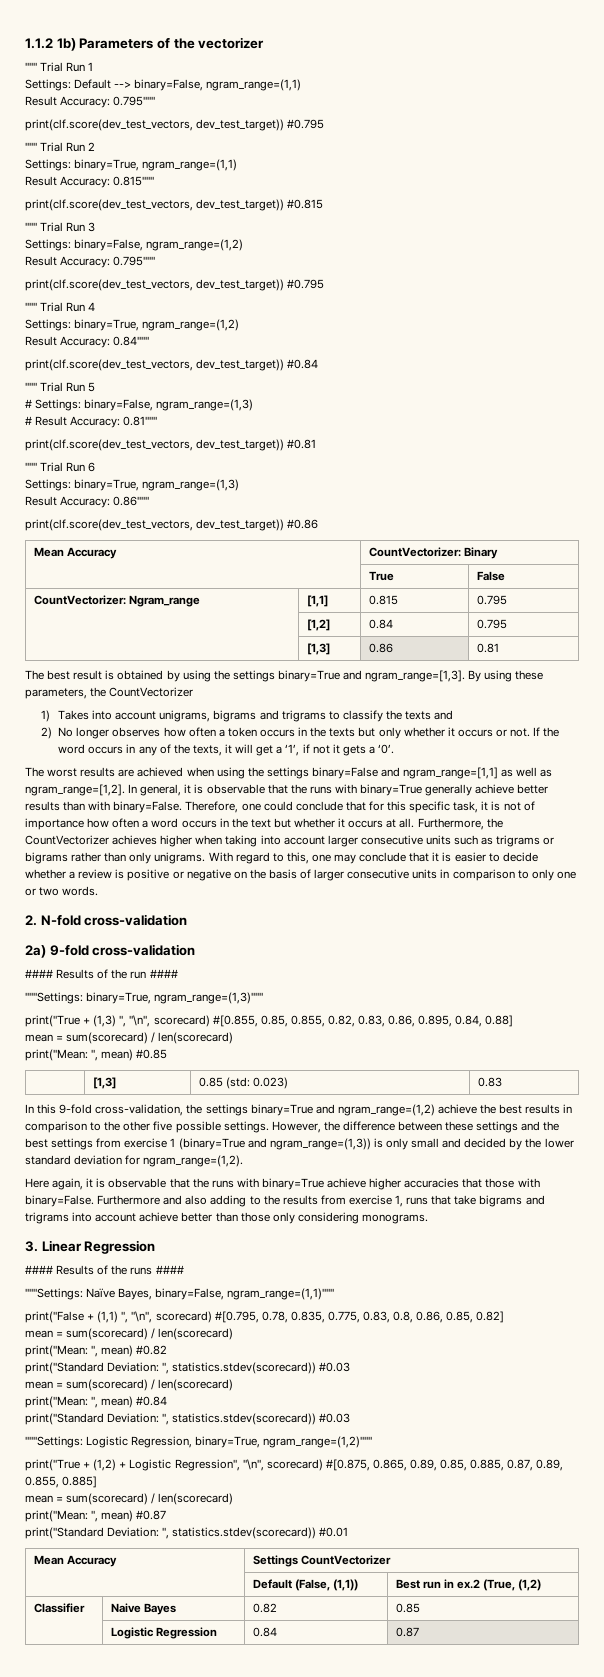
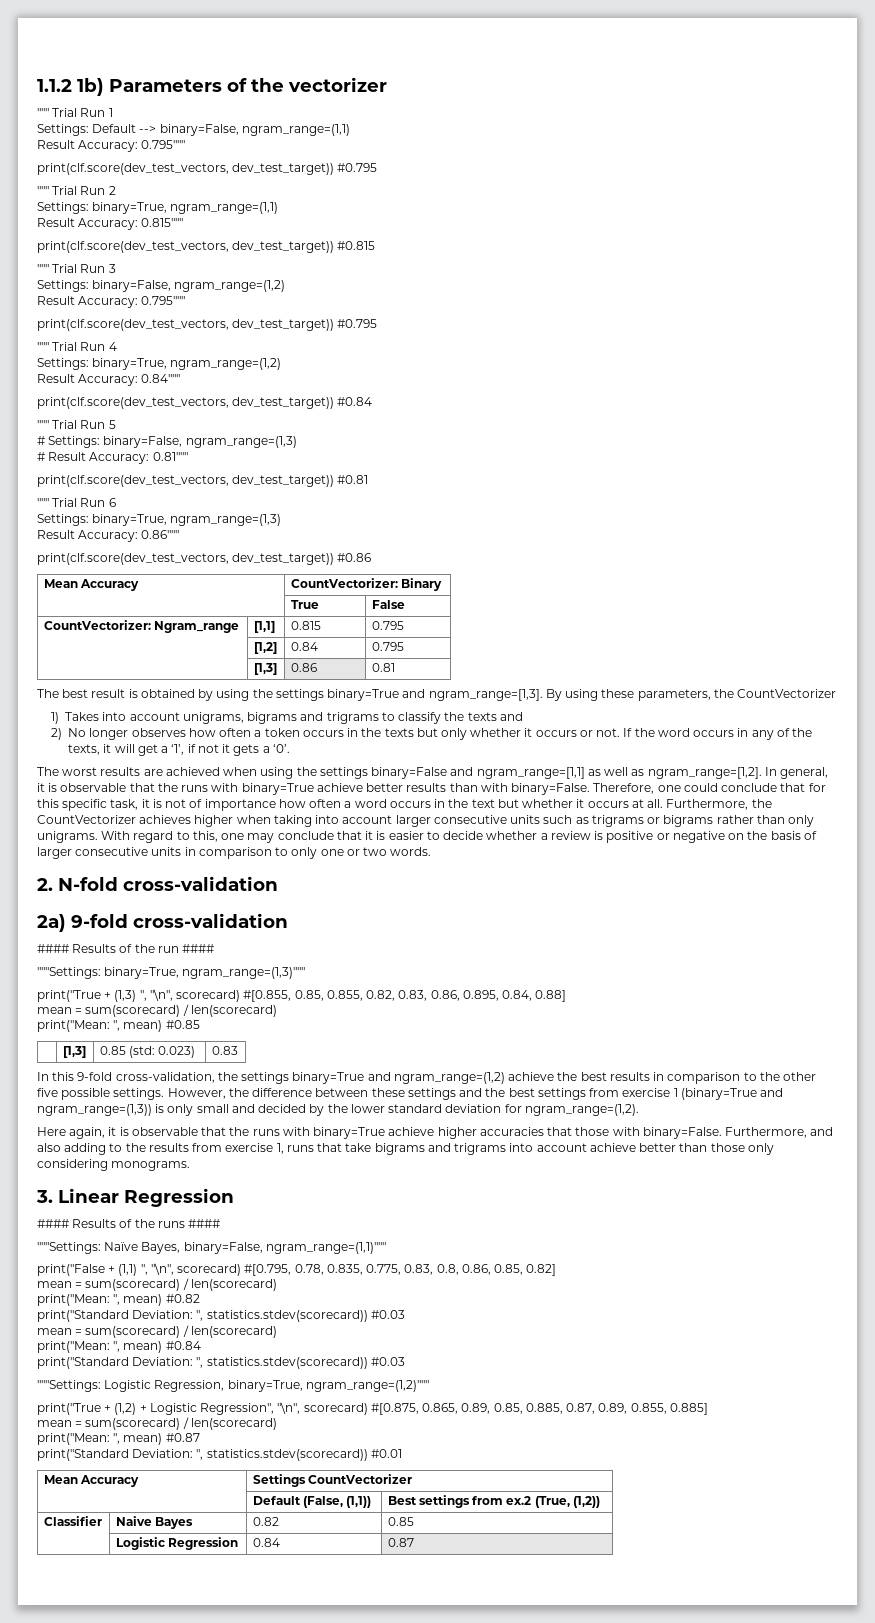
[425,784,473,796] generally -> (314, 789) none
[97,1195,161,1205] Furthermore -> [725,1127,808,1138] Furthermore,
[423,1579,455,1589] run in -> [418,1495,504,1508] settings from
[518,1579,542,1591] (1,2) -> [572,1496,600,1508] (1,2))

